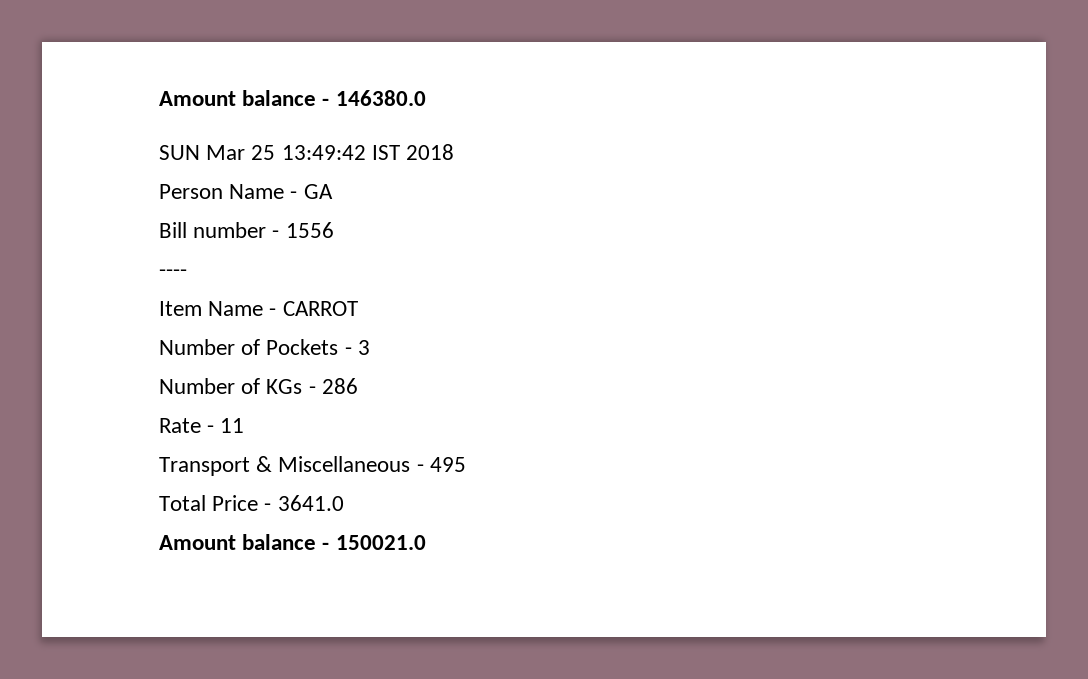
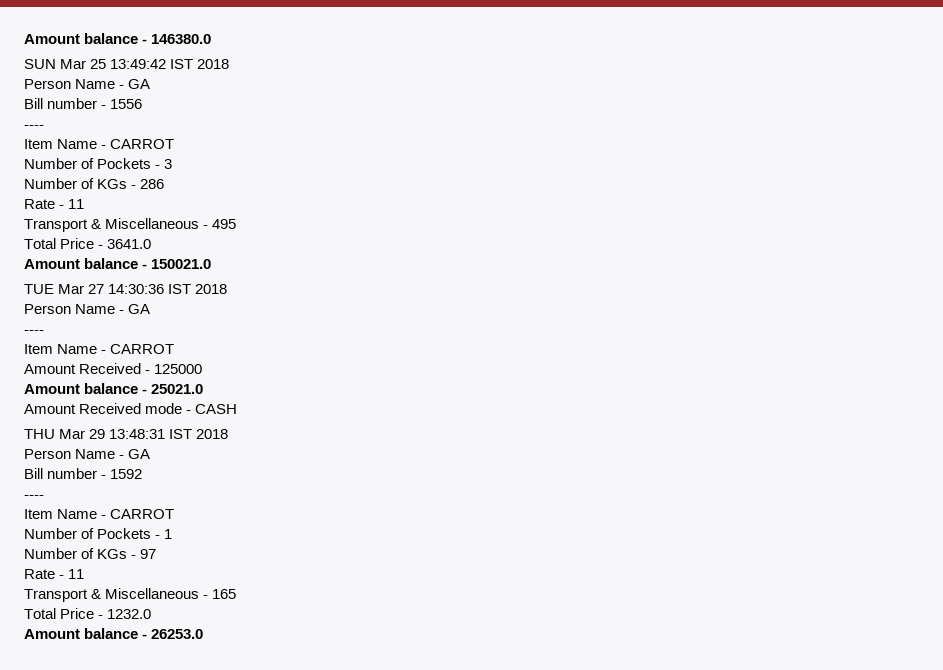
(426, 542) none -> [24,284,228,294] [24,304,151,314] [24,330,44,334] [24,344,175,354] [24,363,203,374] [24,383,204,394] [24,403,238,414] [24,429,229,439] [24,449,151,459] [24,468,143,479] [24,495,44,499] [24,509,175,519] [24,528,173,539] [24,548,157,559] [24,569,85,579] [24,588,237,602] [24,608,152,619] [24,628,204,639] // TUE Mar 27 14:30:36 IST 2018 // Person Name - GA // ---- // Item Name - CARROT // Amount Received - 125000 // Amount balance - 25021.0 // Amount Received mode - CASH // THU Mar 29 13:48:31 IST 2018 // Person Name - GA // Bill number - 1592 // ---- // Item Name - CARROT // Number of Pockets - 1 // Number of KGs - 97 // Rate - 11 // Transport & Miscellaneous - 165 // Total Price - 1232.0 // Amount balance - 26253.0

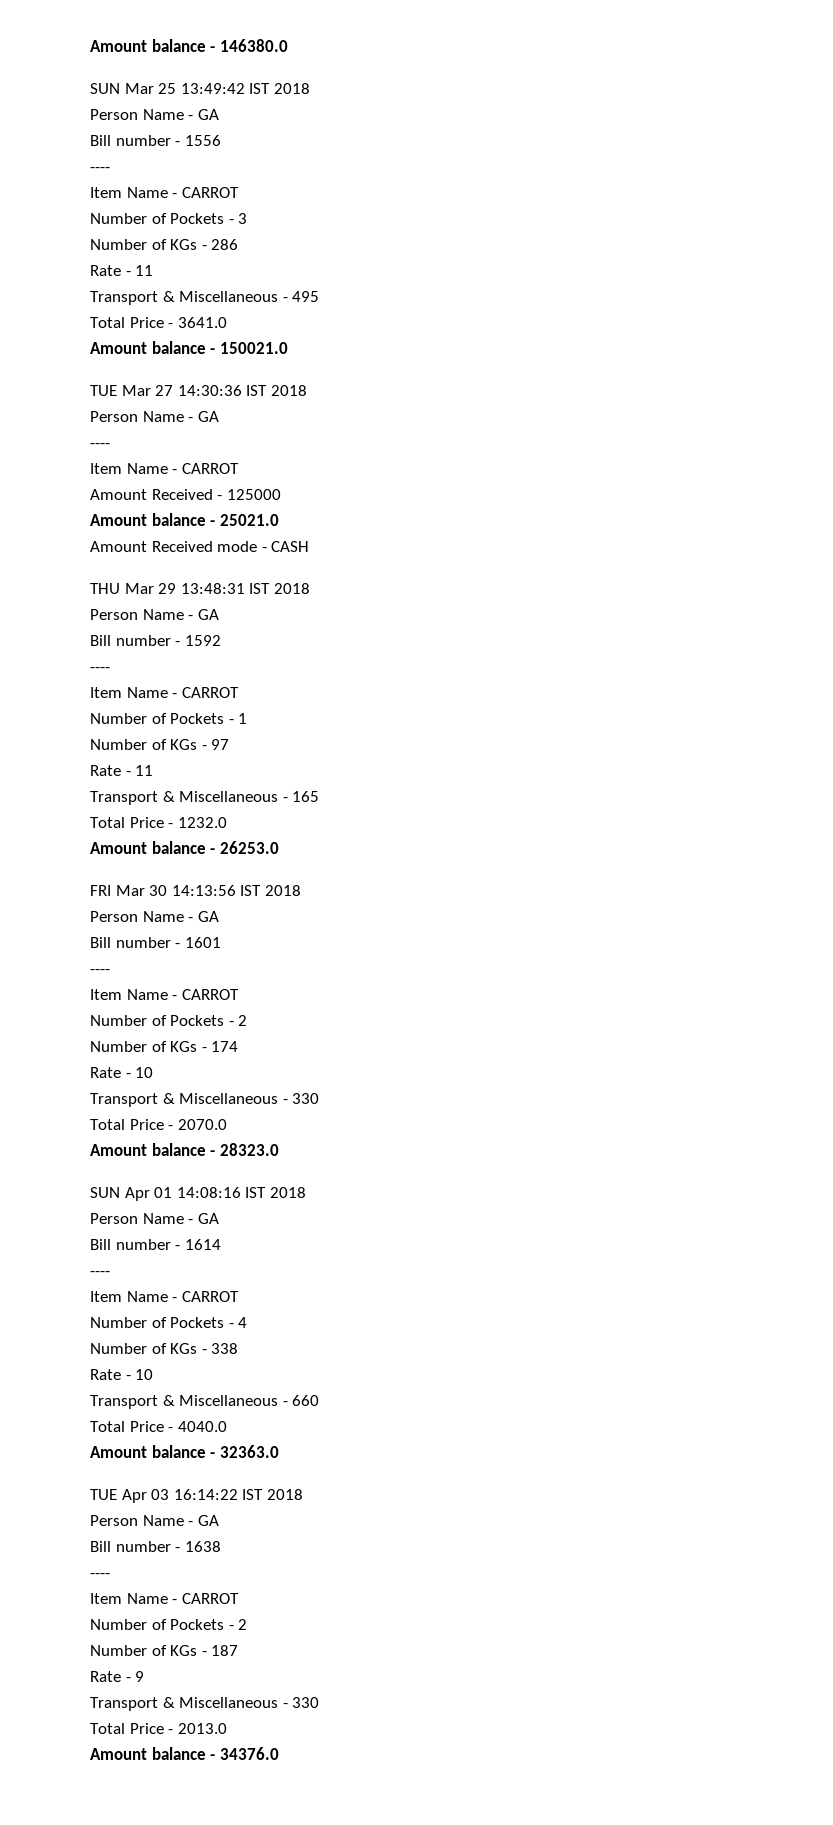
(204, 634) none -> [90,885,301,896] [90,911,219,922] [90,937,221,948] [90,969,110,974] [90,989,239,1000] [90,1015,248,1026] [90,1041,239,1052] [90,1067,154,1078] [90,1093,320,1107] [90,1119,227,1130] [90,1143,279,1156] [90,1187,306,1201] [90,1213,219,1224] [90,1239,221,1250] [90,1271,110,1276] [90,1291,239,1302] [90,1317,248,1328] [90,1343,239,1354] [90,1369,154,1380] [90,1395,320,1409] [90,1421,227,1432] [90,1445,279,1458] [90,1489,303,1503] [90,1515,219,1526] [90,1541,221,1552] [90,1573,110,1578] [90,1593,239,1604] [90,1619,248,1630] [90,1645,239,1656] [90,1671,145,1682] [90,1697,320,1711] [90,1723,227,1734] [90,1747,279,1760] // FRI Mar 30 14:13:56 IST 2018 // Person Name - GA // Bill number - 1601 // ---- // Item Name - CARROT // Number of Pockets - 2 // Number of KGs - 174 // Rate - 10 // Transport & Miscellaneous - 330 // Total Price - 2070.0 // Amount balance - 28323.0 // SUN Apr 01 14:08:16 IST 2018 // Person Name - GA // Bill number - 1614 // ---- // Item Name - CARROT // Number of Pockets - 4 // Number of KGs - 338 // Rate - 10 // Transport & Miscellaneous - 660 // Total Price - 4040.0 // Amount balance - 32363.0 // TUE Apr 03 16:14:22 IST 2018 // Person Name - GA // Bill number - 1638 // ---- // Item Name - CARROT // Number of Pockets - 2 // Number of KGs - 187 // Rate - 9 // Transport & Miscellaneous - 330 // Total Price - 2013.0 // Amount balance - 34376.0

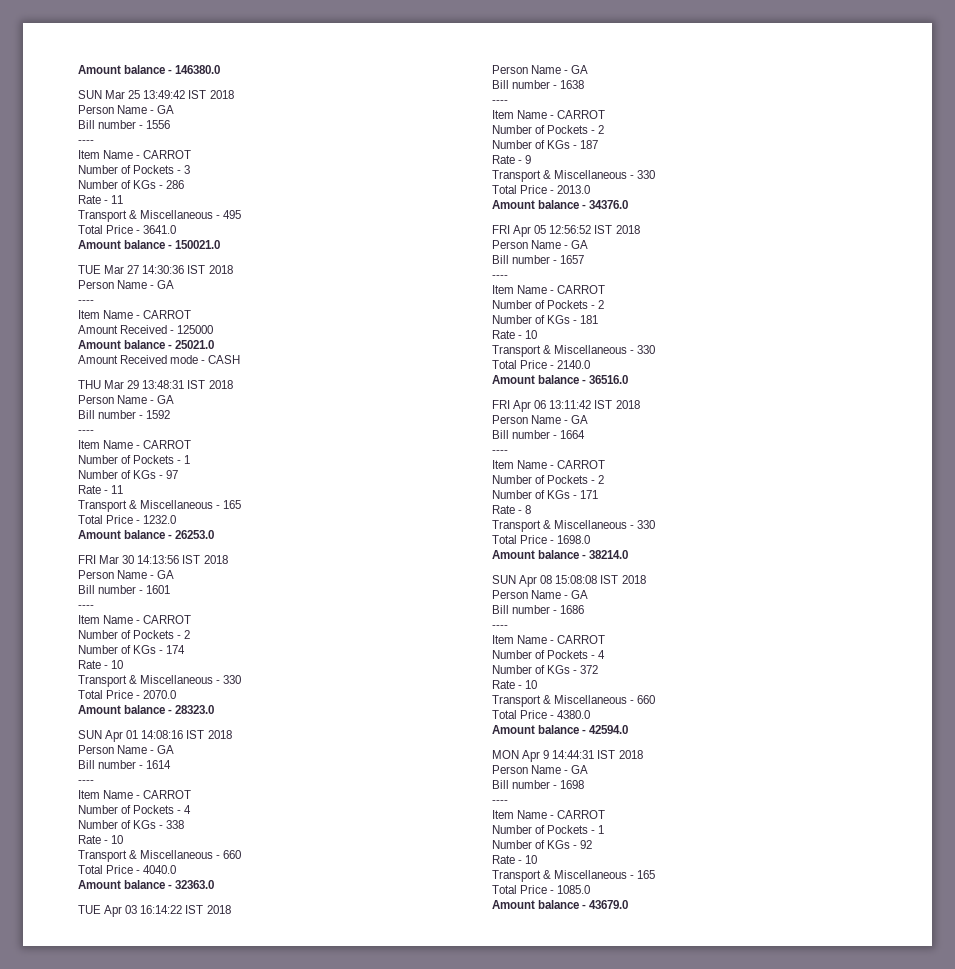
(279, 1753) none -> [492,225,640,237] [492,240,589,249] [492,255,585,264] [492,275,508,279] [492,285,606,294] [492,300,605,309] [492,315,599,324] [492,330,538,339] [492,345,656,357] [492,360,591,369] [492,375,629,384] [492,400,640,412] [492,415,589,424] [492,430,586,439] [492,450,508,454] [492,460,606,469] [492,475,605,484] [492,490,599,499] [492,505,532,514] [492,520,656,532] [492,535,591,544] [492,550,629,559] [492,575,646,587] [492,590,589,599] [492,605,585,614] [492,625,508,629] [492,635,606,644] [492,650,606,659] [492,665,599,674] [492,680,538,689] [492,695,656,707] [492,710,591,719] [492,725,629,734] [492,750,643,762] [492,765,589,774] [492,780,585,789] [492,800,508,804] [492,810,606,819] [492,825,605,834] [492,840,593,849] [492,855,538,864] [492,870,656,882] [492,885,591,894] [492,900,629,909] // FRI Apr 05 12:56:52 IST 2018 // Person Name - GA // Bill number - 1657 // ---- // Item Name - CARROT // Number of Pockets - 2 // Number of KGs - 181 // Rate - 10 // Transport & Miscellaneous - 330 // Total Price - 2140.0 // Amount balance - 36516.0 // FRI Apr 06 13:11:42 IST 2018 // Person Name - GA // Bill number - 1664 // ---- // Item Name - CARROT // Number of Pockets - 2 // Number of KGs - 171 // Rate - 8 // Transport & Miscellaneous - 330 // Total Price - 1698.0 // Amount balance - 38214.0 // SUN Apr 08 15:08:08 IST 2018 // Person Name - GA // Bill number - 1686 // ---- // Item Name - CARROT // Number of Pockets - 4 // Number of KGs - 372 // Rate - 10 // Transport & Miscellaneous - 660 // Total Price - 4380.0 // Amount balance - 42594.0 // MON Apr 9 14:44:31 IST 2018 // Person Name - GA // Bill number - 1698 // ---- // Item Name - CARROT // Number of Pockets - 1 // Number of KGs - 92 // Rate - 10 // Transport & Miscellaneous - 165 // Total Price - 1085.0 // Amount balance - 43679.0

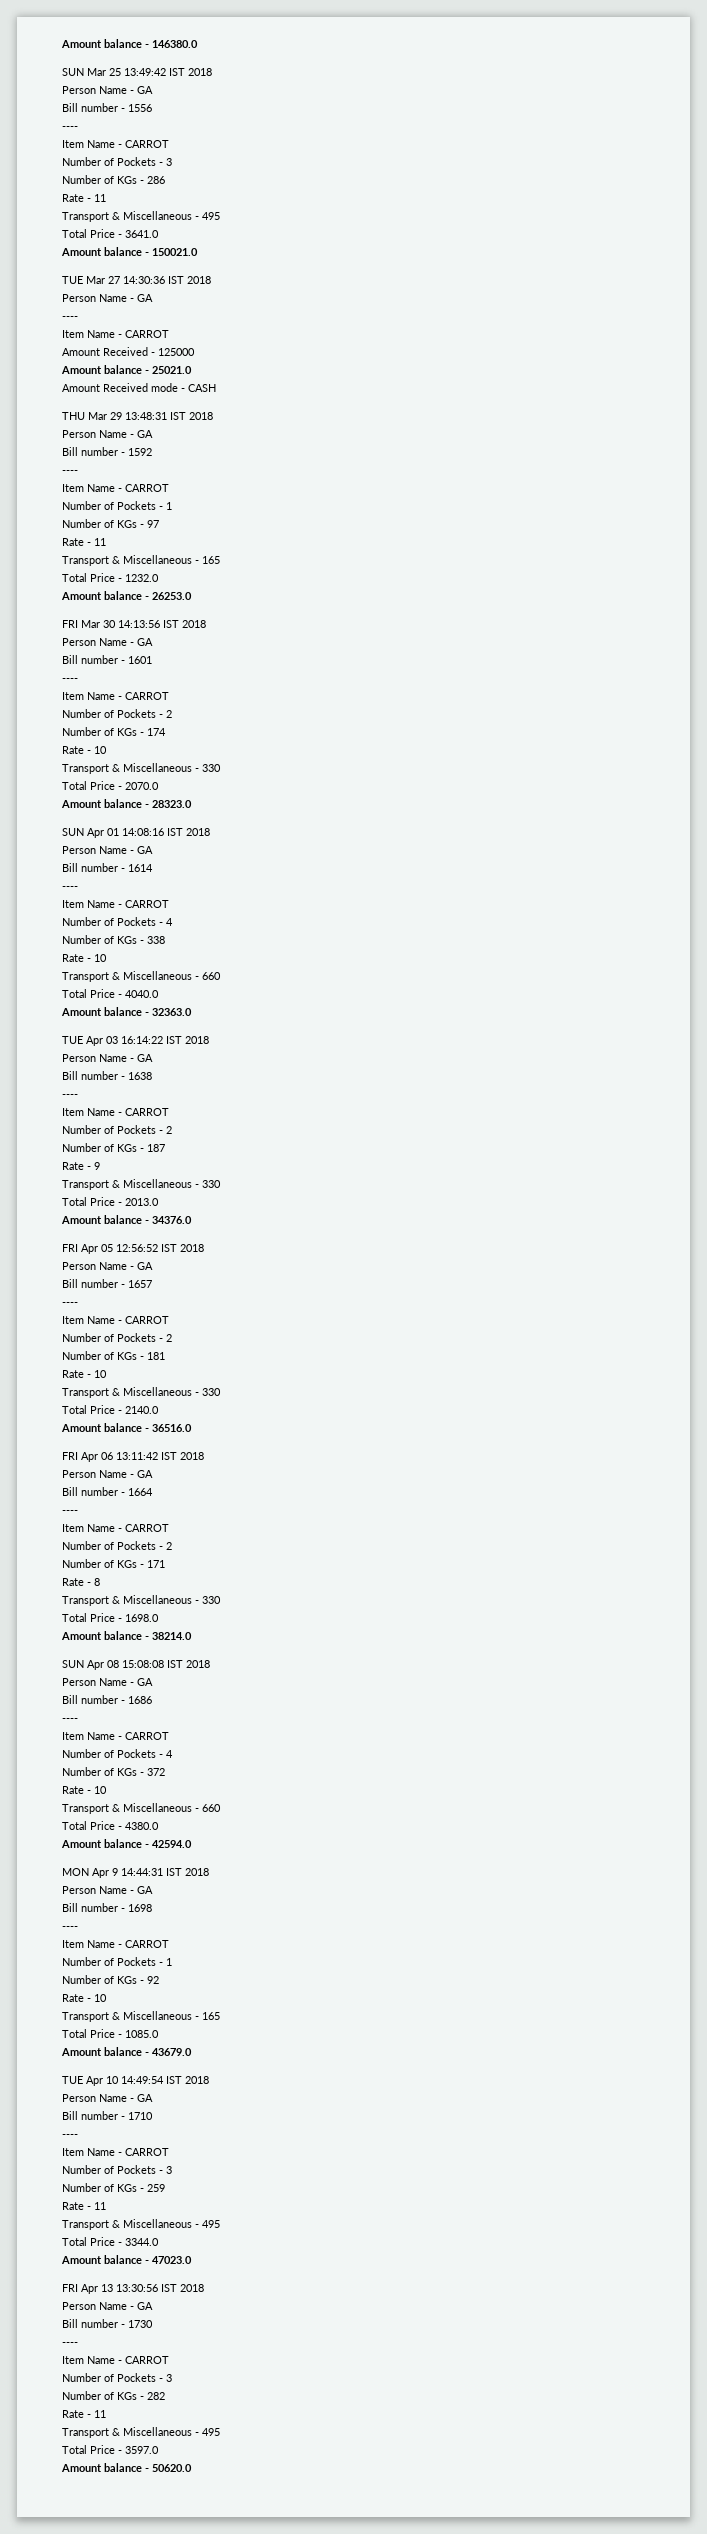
(629, 904) none -> [62,2076,209,2086] [62,2094,153,2102] [62,2111,153,2120] [62,2134,78,2138] [62,2148,169,2156] [62,2165,172,2174] [62,2183,165,2192] [62,2202,106,2210] [62,2219,220,2230] [62,2237,159,2246] [61,2255,192,2264] [62,2284,204,2294] [62,2302,153,2310] [62,2319,153,2328] [62,2342,78,2346] [62,2356,169,2364] [62,2373,172,2382] [62,2391,165,2400] [62,2410,106,2418] [62,2427,220,2438] [62,2445,159,2454] [61,2463,192,2472] // TUE Apr 10 14:49:54 IST 2018 // Person Name - GA // Bill number - 1710 // ---- // Item Name - CARROT // Number of Pockets - 3 // Number of KGs - 259 // Rate - 11 // Transport & Miscellaneous - 495 // Total Price - 3344.0 // Amount balance - 47023.0 // FRI Apr 13 13:30:56 IST 2018 // Person Name - GA // Bill number - 1730 // ---- // Item Name - CARROT // Number of Pockets - 3 // Number of KGs - 282 // Rate - 11 // Transport & Miscellaneous - 495 // Total Price - 3597.0 // Amount balance - 50620.0

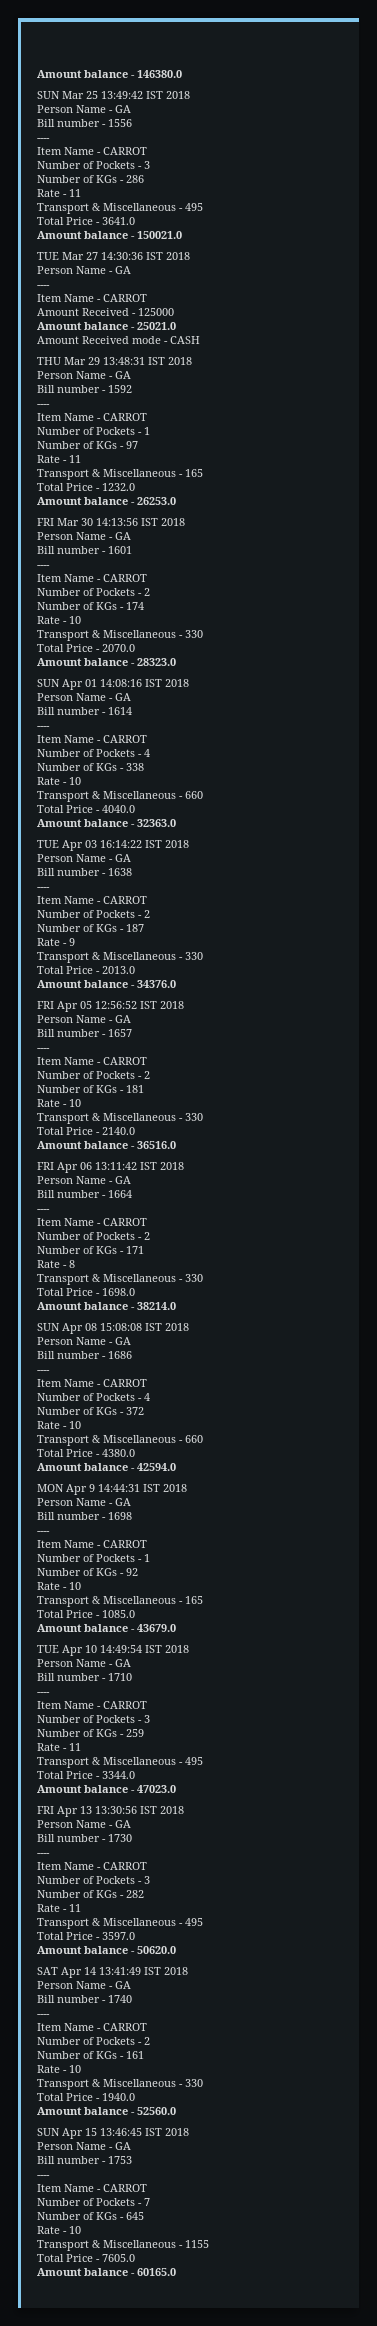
(192, 2468) none -> [37,1967,188,1978] [37,1981,131,1989] [37,1995,132,2003] [37,2014,50,2017] [37,2023,147,2031] [37,2037,150,2045] [37,2051,144,2059] [37,2065,81,2073] [37,2079,203,2090] [37,2093,135,2101] [37,2107,176,2115] [37,2128,189,2139] [37,2142,131,2150] [37,2156,132,2164] [37,2175,50,2178] [37,2184,147,2192] [37,2198,150,2206] [37,2212,144,2220] [37,2226,81,2234] [37,2240,209,2251] [37,2254,135,2262] [37,2268,176,2276] // SAT Apr 14 13:41:49 IST 2018 // Person Name - GA // Bill number - 1740 // ---- // Item Name - CARROT // Number of Pockets - 2 // Number of KGs - 161 // Rate - 10 // Transport & Miscellaneous - 330 // Total Price - 1940.0 // Amount balance - 52560.0 // SUN Apr 15 13:46:45 IST 2018 // Person Name - GA // Bill number - 1753 // ---- // Item Name - CARROT // Number of Pockets - 7 // Number of KGs - 645 // Rate - 10 // Transport & Miscellaneous - 1155 // Total Price - 7605.0 // Amount balance - 60165.0

